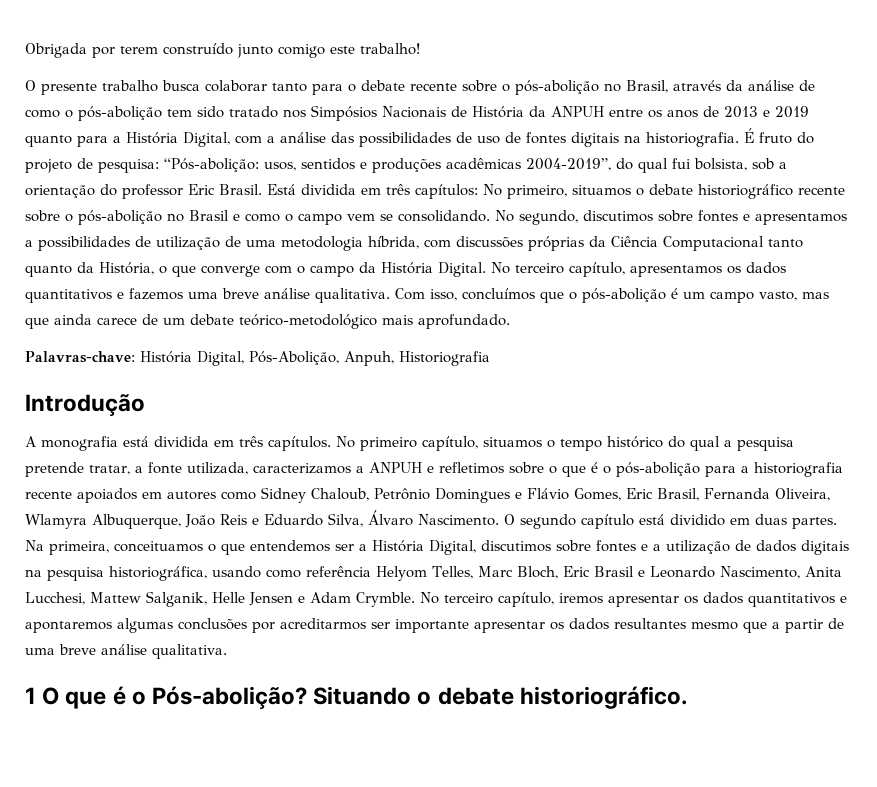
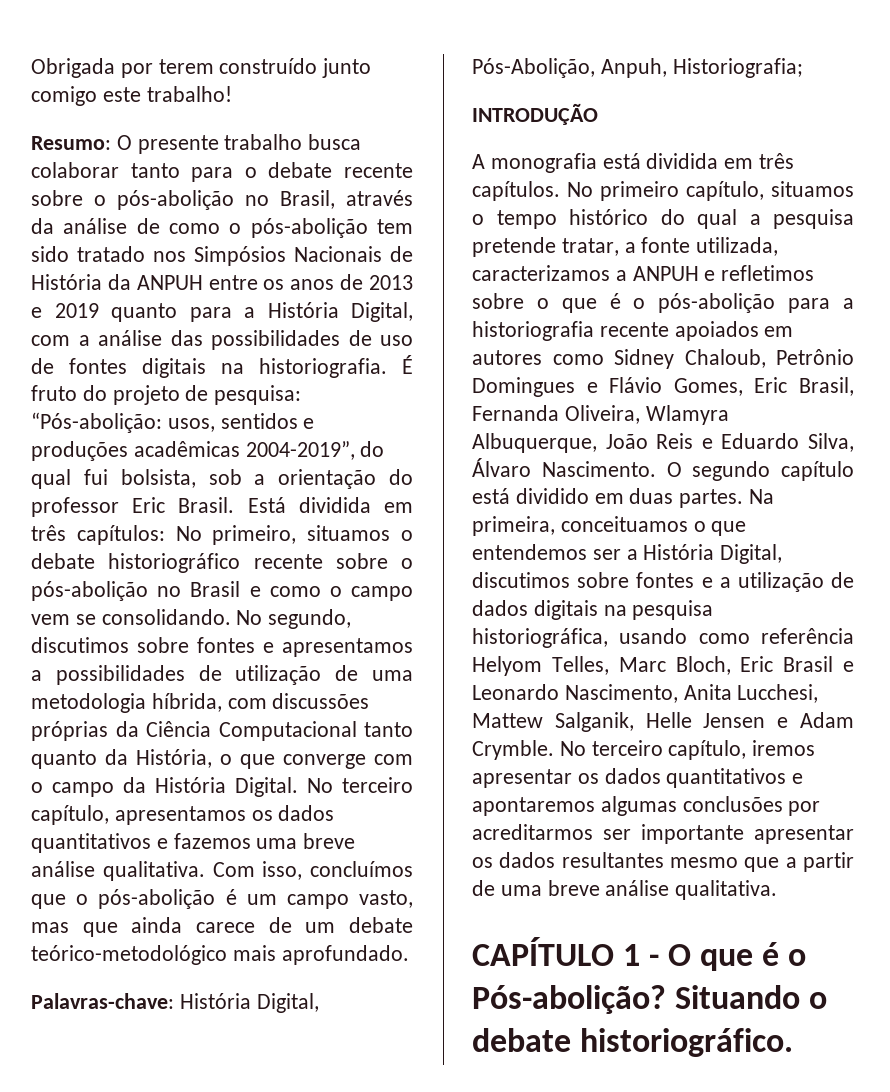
(420, 49) none -> [31,136,111,150] Resumo:
[399,351,490,366] [25,394,145,417] Historiografia // Introdução -> [672,58,803,78] [472,103,598,125] Historiografia; // INTRODUÇÃO
[25,687,36,704] 1 -> [472,937,660,966] CAPÍTULO 1 -

